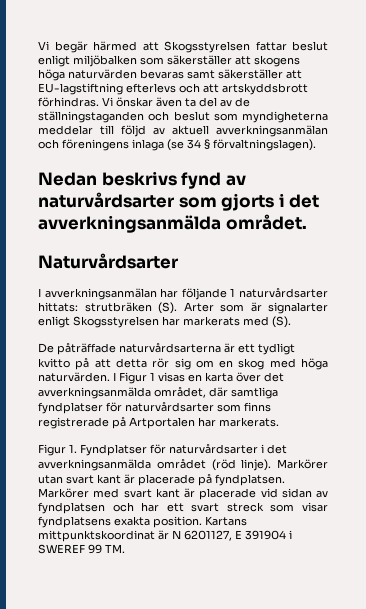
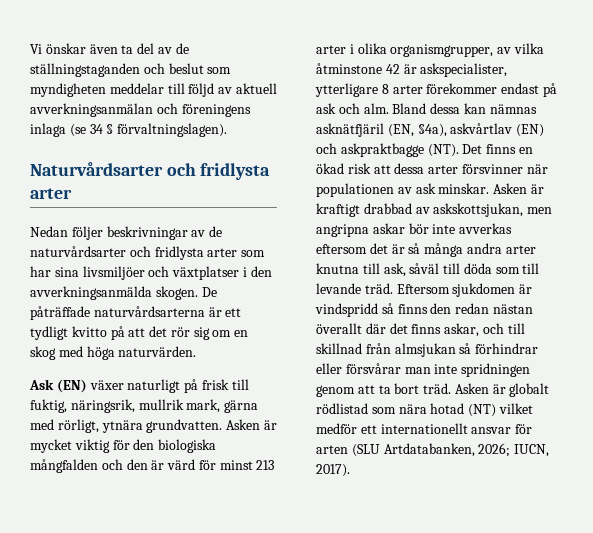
[38,41,328,53] [38,55,300,67] [38,69,302,81] [38,83,308,95] [38,97,113,107] Vi begär härmed att Skogsstyrelsen fattar beslut enligt miljöbalken som säkerställer att skogens höga naturvärden bevaras samt säkerställer att EU-lagstiftning efterlevs och att artskyddsbrott förhindras. Vi -> [30,44,42,54] Vi
[242,111,328,123] myndigheterna -> [30,83,106,97] myndigheten
[38,171,246,189] [38,192,320,211] [38,214,307,233] [38,253,178,269] [38,287,328,300] [38,302,328,314] [38,316,291,328] Nedan beskrivs fynd av naturvårdsarter som gjorts i det avverkningsanmälda området. // Naturvårdsarter // I avverkningsanmälan har följande 1 naturvårdsarter hittats: strutbräken (S). Arter som är signalarter enligt Skogsstyrelsen har markerats med (S). // -> [30,162,271,180] [30,188,72,199] [30,226,223,240] [30,246,266,260] [30,266,272,280] [30,286,198,300] Naturvårdsarter och fridlysta arter // Nedan följer beskrivningar av de naturvårdsarter och fridlysta arter som har sina livsmiljöer och växtplatser i den avverkningsanmälda skogen.
[115,358,147,368] detta -> [149,326,168,337] det
[113,372,284,384] [38,386,278,399] [38,401,271,414] [38,416,279,429] [38,443,287,456] [38,458,328,471] [38,473,285,486] [38,488,328,500] [38,502,328,514] [38,516,247,528] [38,530,292,542] [38,544,125,554] I Figur 1 visas en karta över det avverkningsanmälda området, där samtliga fyndplatser för naturvårdsarter som finns registrerade på Artportalen har markerats. // Figur 1. Fyndplatser för naturvårdsarter i det avverkningsanmälda området (röd linje). Markörer utan svart kant är placerade på fyndplatsen. Markörer med svart kant är placerade vid sidan av fyndplatsen och har ett svart streck som visar fyndplatsens exakta position. Kartans mittpunktskoordinat är N 6201127, E 391904 i SWEREF 99 TM. -> [29,379,249,393] [30,399,259,413] [30,419,277,433] [30,439,217,453] [30,459,275,473] [316,43,544,57] [316,63,508,77] [315,83,557,97] [316,103,537,114] [316,123,545,137] [316,143,533,157] [316,163,548,174] [316,183,544,197] [316,203,553,217] [316,223,513,237] [316,243,536,257] [316,263,540,277] [316,283,533,297] [315,303,533,317] [316,323,525,337] [316,343,539,357] [316,363,531,377] [316,383,550,397] [316,403,533,417] [316,423,533,434] [316,443,550,457] [316,464,350,477] // Ask (EN) växer naturligt på frisk till fuktig, näringsrik, mullrik mark, gärna med rörligt, ytnära grundvatten. Asken är mycket viktig för den biologiska mångfalden och den är värd för minst 213 arter i olika organismgrupper, av vilka åtminstone 42 är askspecialister, ytterligare 8 arter förekommer endast på ask och alm. Bland dessa kan nämnas asknätfjäril (EN, §4a), askvårtlav (EN) och askpraktbagge (NT). Det finns en ökad risk att dessa arter försvinner när populationen av ask minskar. Asken är kraftigt drabbad av askskottsjukan, men angripna askar bör inte avverkas eftersom det är så många andra arter knutna till ask, såväl till döda som till levande träd. Eftersom sjukdomen är vindspridd så finns den redan nästan överallt där det finns askar, och till skillnad från almsjukan så förhindrar eller försvårar man inte spridningen genom att ta bort träd. Asken är globalt rödlistad som nära hotad (NT) vilket medför ett internationellt ansvar för arten (SLU Artdatabanken, 2026; IUCN, 2017).

